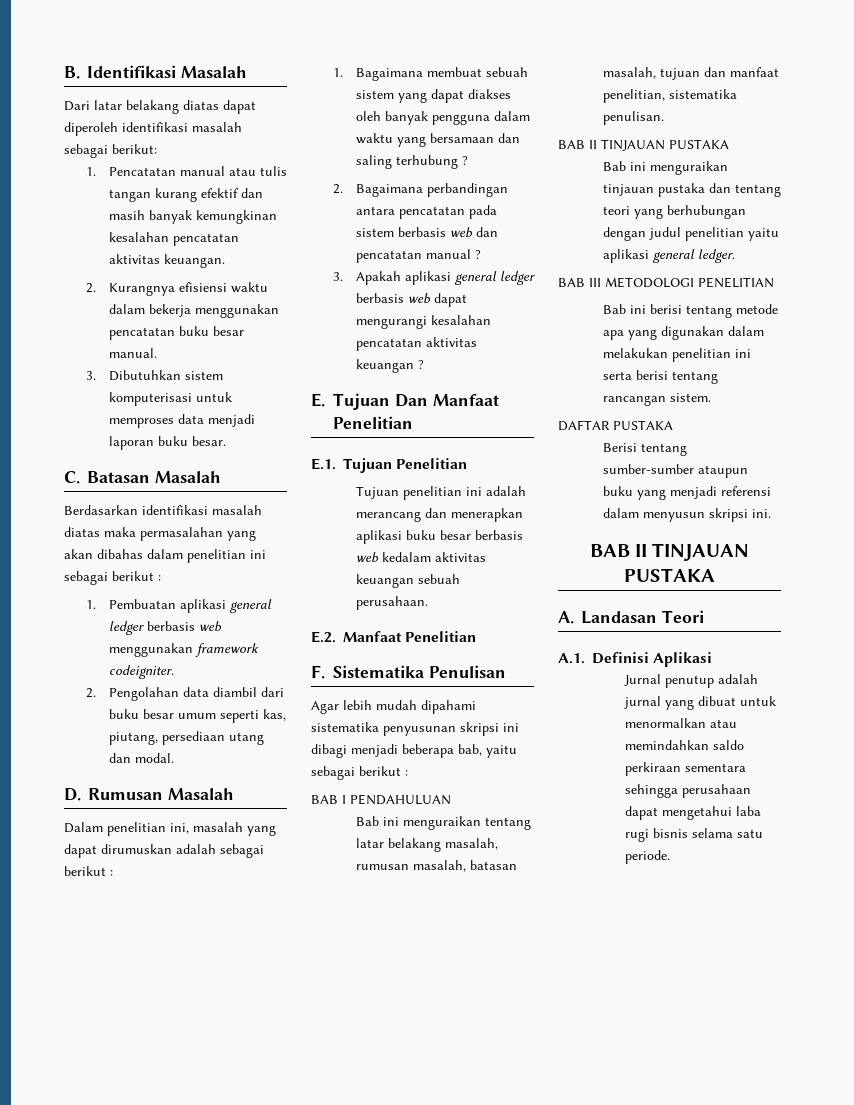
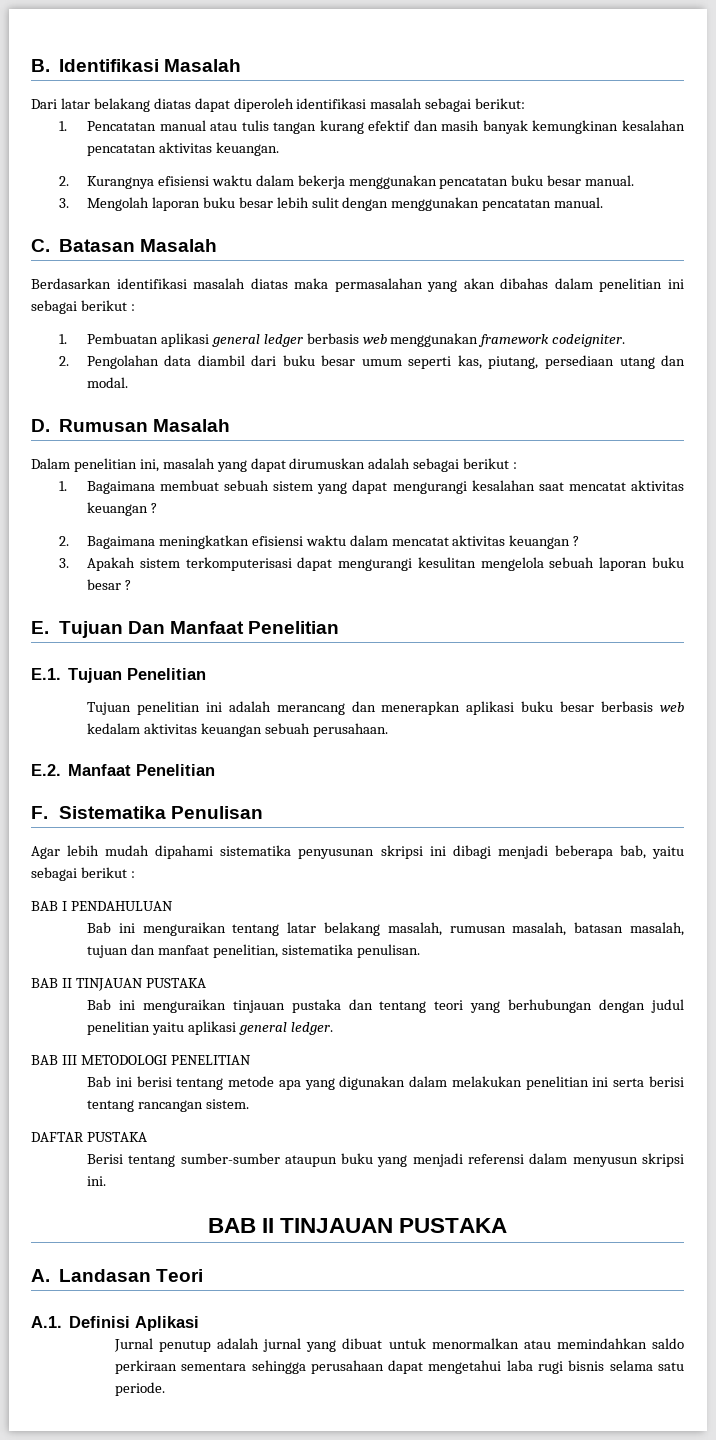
[108,370,223,381] [108,392,232,406] [108,414,255,428] [108,436,226,450] Dibutuhkan sistem komputerisasi untuk memproses data menjadi laporan buku besar. -> [86,197,604,211] Mengolah laporan buku besar lebih sulit dengan menggunakan pencatatan manual.
[467,89,511,99] [355,111,530,125] [355,133,520,147] [355,155,468,169] [333,183,508,197] [355,205,497,219] [355,227,498,238] [355,249,481,263] [333,271,535,285] [355,293,467,307] [355,315,491,329] [355,337,477,351] [355,359,414,373] diakses oleh banyak pengguna dalam waktu yang bersamaan dan saling terhubung ? // 2. Bagaimana perbandingan antara pencatatan pada sistem berbasis web dan pencatatan manual ? // 3. Apakah aplikasi general ledger berbasis web dapat mengurangi kesalahan pencatatan aktivitas keuangan -> [392,480,684,494] [86,502,157,516] [58,535,580,549] [58,557,684,571] [86,579,121,590] mengurangi kesalahan saat mencatat aktivitas keuangan ? // 2. Bagaimana meningkatkan efisiensi waktu dalam mencatat aktivitas keuangan ? // 3. Apakah sistem terkomputerisasi dapat mengurangi kesulitan mengelola sebuah laporan buku besar

